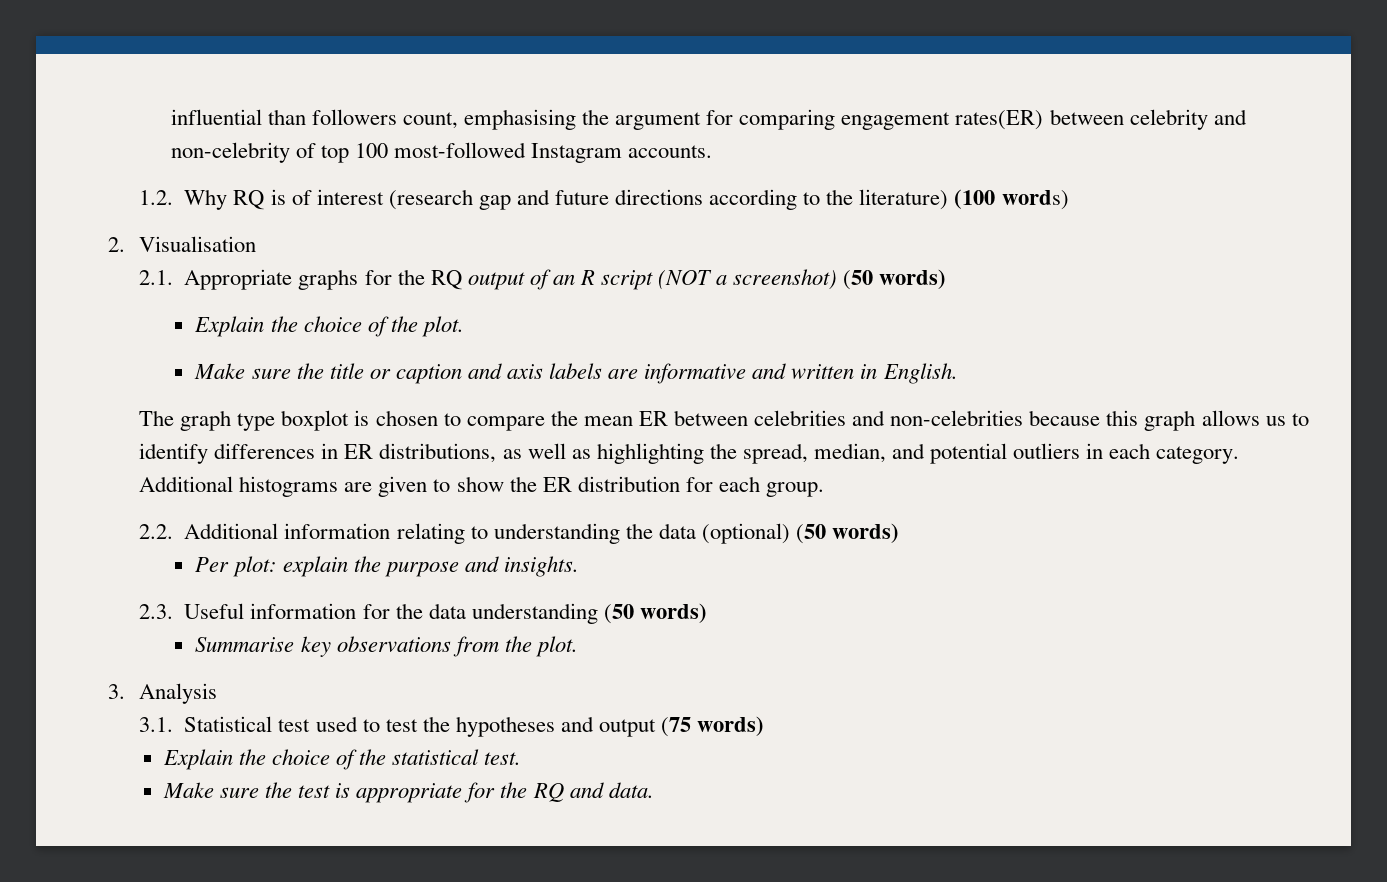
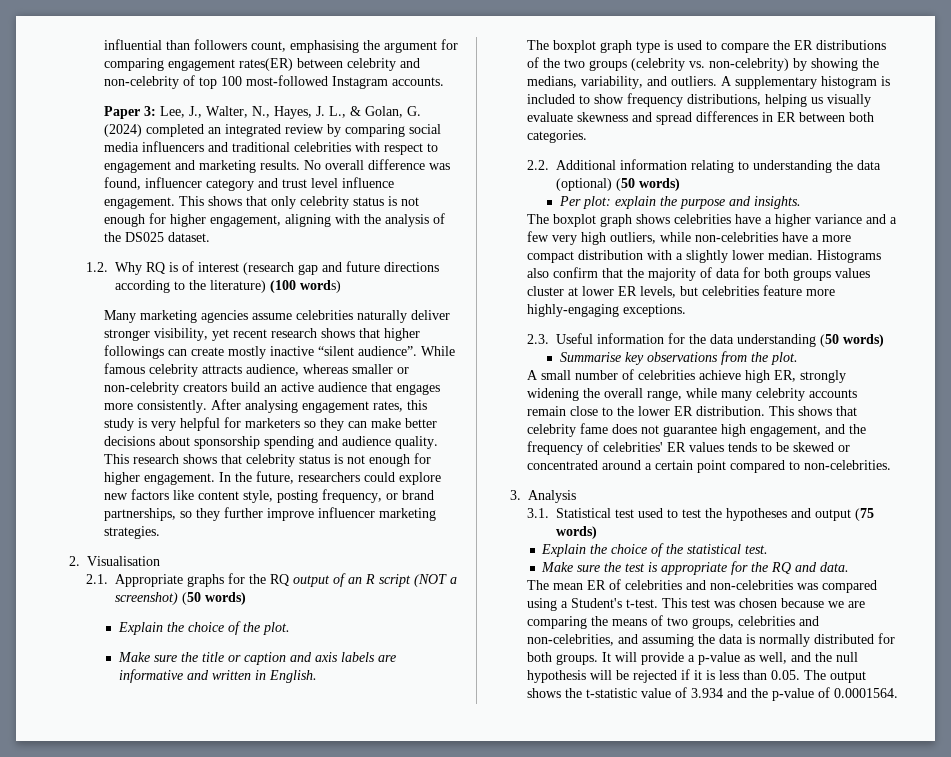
(713, 151) none -> [103,106,421,119] [103,124,441,137] [103,141,438,155] [103,159,450,173] [103,177,394,191] [103,196,419,209] [103,213,445,227] [103,232,210,242] // Paper 3: Lee, J., Walter, N., Hayes, J. L., & Golan, G. (2024) completed an integrated review by comparing social media influencers and traditional celebrities with respect to engagement and marketing results. No overall difference was found, influencer category and trust level influence engagement. This shows that only celebrity status is not enough for higher engagement, aligning with the analysis of the DS025 dataset.
(1069, 200) none -> [103,310,450,323] [103,328,420,341] [103,345,455,359] [103,363,409,377] [103,382,440,395] [103,399,427,413] [103,417,437,431] [103,436,438,449] [103,453,431,467] [103,471,441,485] [103,489,434,503] [103,507,436,521] [103,526,160,539] // Many marketing agencies assume celebrities naturally deliver stronger visibility, yet recent research shows that higher followings can create mostly inactive “silent audience”. While famous celebrity attracts audience, whereas smaller or non-celebrity creators build an active audience that engages more consistently. After analysing engagement rates, this study is very helpful for marketers so they can make better decisions about sponsorship spending and audience quality. This research shows that celebrity status is not enough for higher engagement. In the future, researchers could explore new factors like content style, posting frequency, or brand partnerships, so they further improve influencer marketing strategies.
(175, 418) none -> [553,40,597,53] boxplot
[281,410,1309,431] [139,443,1240,464] [139,476,824,497] boxplot is chosen to compare the mean ER between celebrities and non-celebrities because this graph allows us to identify differences in ER distributions, as well as highlighting the spread, median, and potential outliers in each category. Additional histograms are given to show the ER distribution for each group. -> [664,40,887,53] [527,57,880,71] [527,76,891,89] [527,93,872,107] [527,111,875,125] [527,130,588,143] is used to compare the ER distributions of the two groups (celebrity vs. non-celebrity) by showing the medians, variability, and outliers. A supplementary histogram is included to show frequency distributions, helping us visually evaluate skewness and spread differences in ER between both categories.
(579, 566) none -> [527,214,898,227] [527,231,852,245] [527,250,882,263] [527,267,871,281] [527,285,836,298] [527,304,687,317] // The boxplot graph shows celebrities have a higher variance and a few very high outliers, while non-celebrities have a more compact distribution with a slightly lower median. Histograms also confirm that the majority of data for both groups values cluster at lower ER levels, but celebrities feature more highly-engaging exceptions.
(578, 646) none -> [527,369,847,383] [527,388,858,401] [527,406,858,416] [527,423,867,437] [527,441,851,455] [527,460,892,473] // A small number of celebrities achieve high ER, strongly widening the overall range, while many celebrity accounts remain close to the lower ER distribution. This shows that celebrity fame does not guarantee high engagement, and the frequency of celebrities' ER values tends to be skewed or concentrated around a certain point compared to non-celebrities.
(654, 790) none -> [527,579,878,593] [527,598,866,611] [527,615,820,629] [527,633,896,647] [527,652,859,665] [527,669,867,683] [527,687,899,701] // The mean ER of celebrities and non-celebrities was compared using a Student's t-test. This test was chosen because we are comparing the means of two groups, celebrities and non-celebrities, and assuming the data is normally distributed for both groups. It will provide a p-value as well, and the null hypothesis will be rejected if it is less than 0.05. The output shows the t-statistic value of 3.934 and the p-value of 0.0001564.

